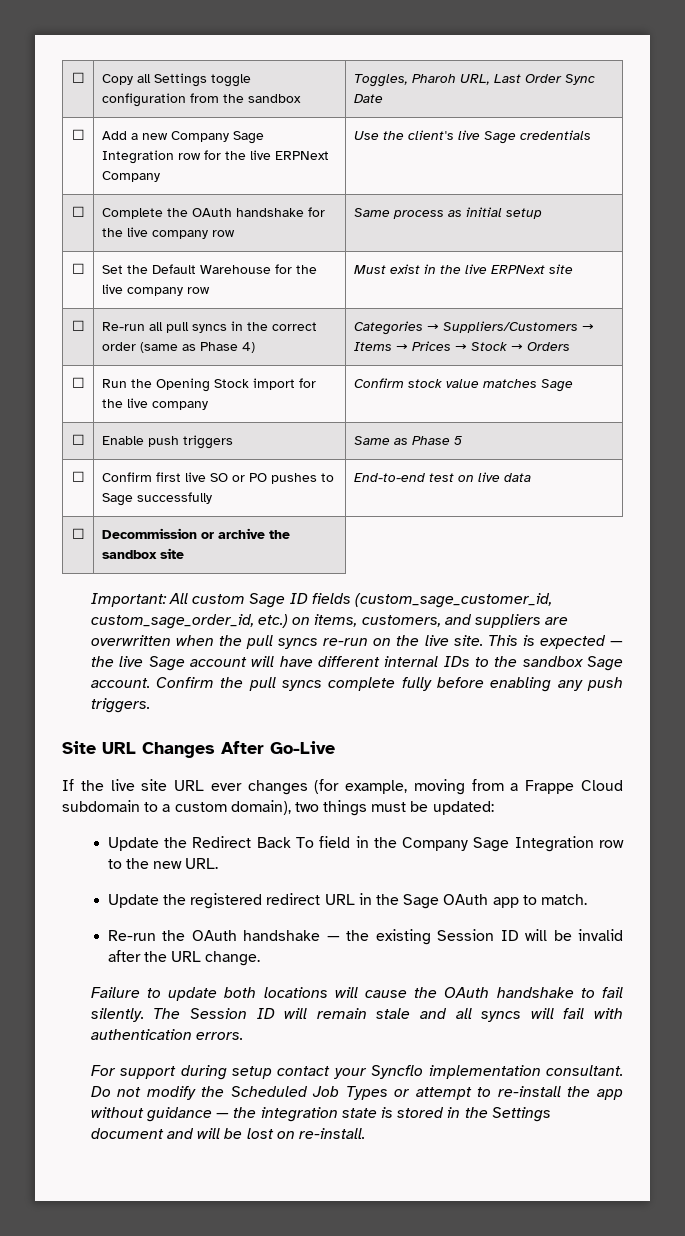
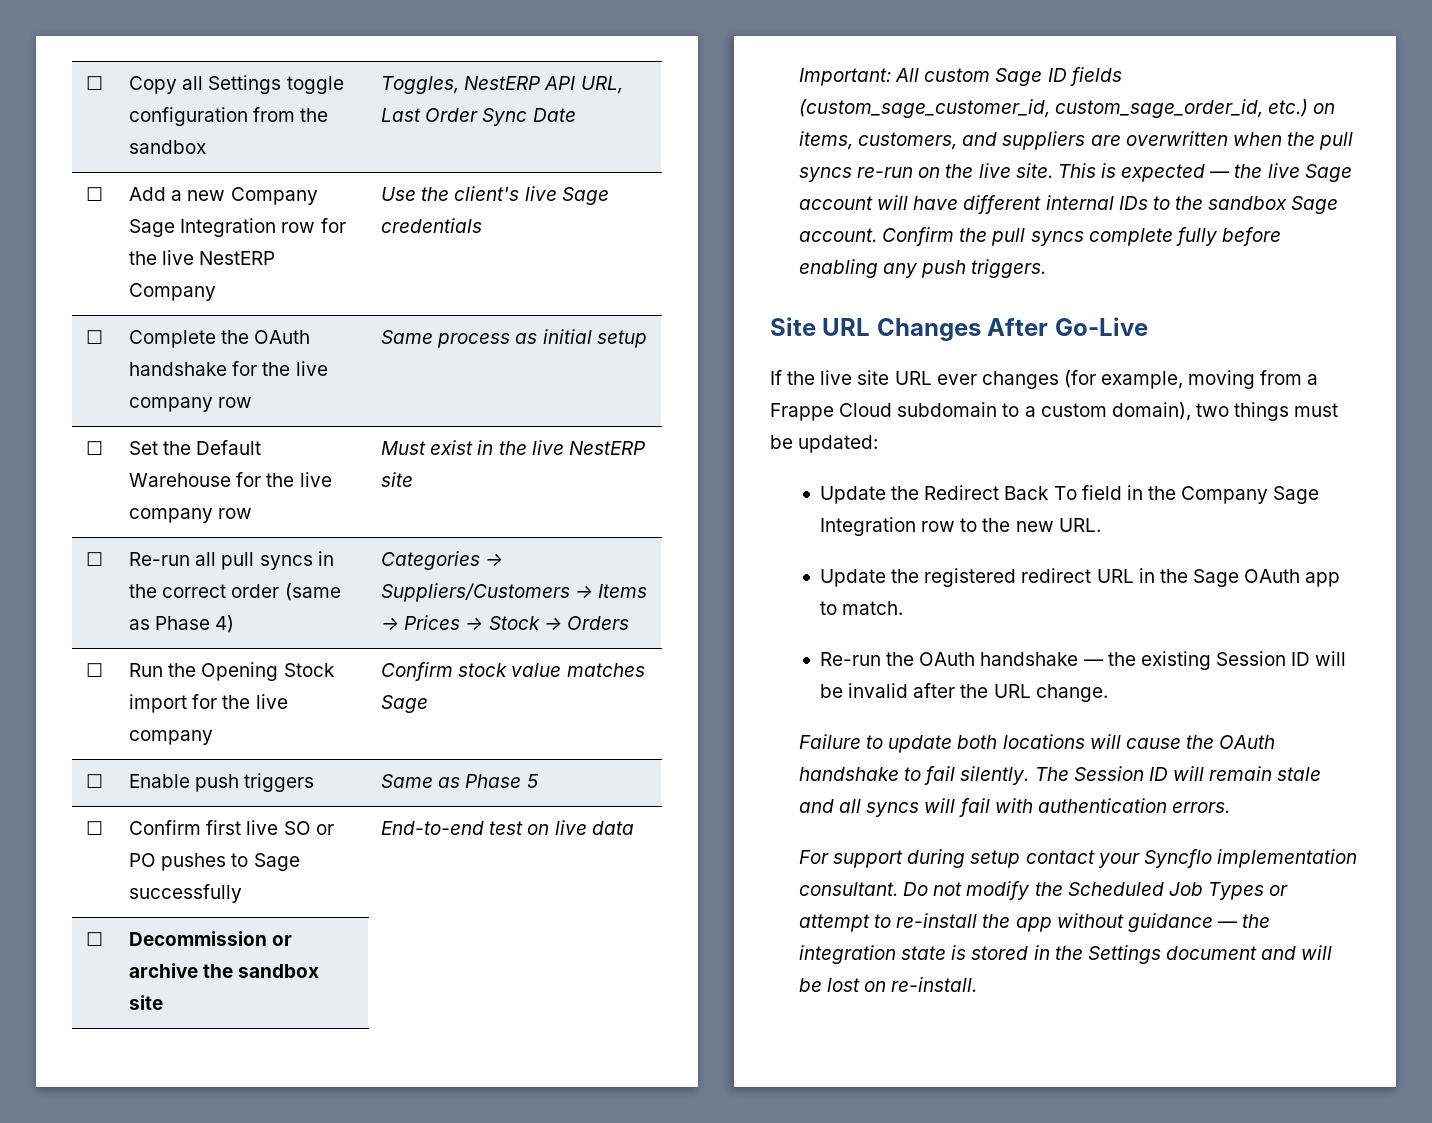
[411,74,456,83] Pharoh -> [464,76,576,90] NestERP API
[274,151,329,160] ERPNext -> [199,251,276,265] NestERP
[490,265,545,274] ERPNext -> [568,441,646,455] NestERP

